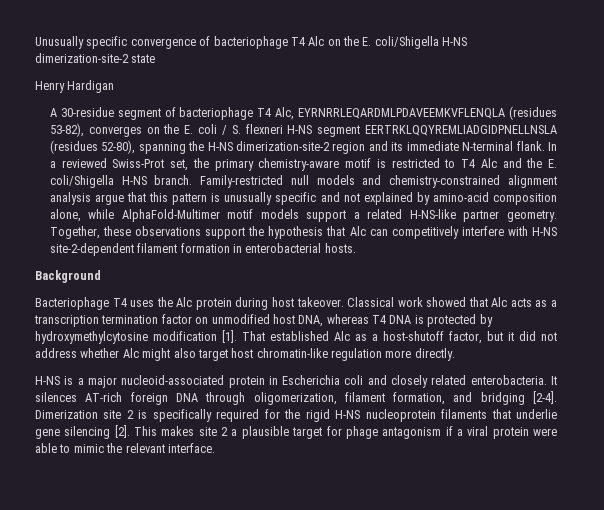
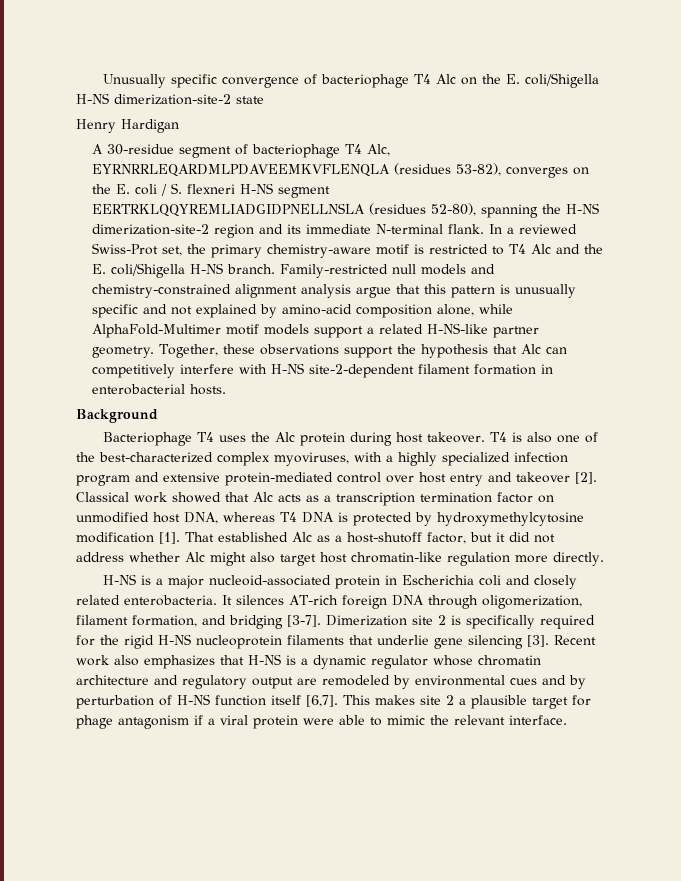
(344, 302) none -> [489,432,598,443] [76,452,568,466] [76,472,597,486] T4 is also one of the best-characterized complex myoviruses, with a highly specialized infection program and extensive protein-mediated control over host entry and takeover [2].
[533,391,557,404] [2-4]. -> [287,615,321,627] [3-7].
[114,425,130,438] [2]. -> [527,635,596,647] [76,654,541,669] [76,675,586,689] [76,694,338,709] [3]. Recent work also emphasizes that H-NS is a dynamic regulator whose chromatin architecture and regulatory output are remodeled by environmental cues and by perturbation of H-NS function itself [6,7].

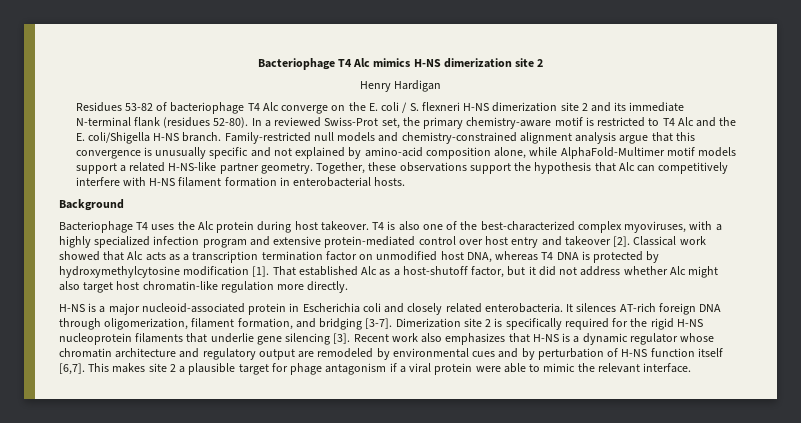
[102,73,599,88] [76,93,264,105] [76,119,179,133] [91,144,390,158] [91,163,569,178] Unusually specific convergence of bacteriophage T4 Alc on the E. coli/Shigella H-NS dimerization-site-2 state // Henry Hardigan // A 30-residue segment of bacteriophage T4 Alc, EYRNRRLEQARDMLPDAVEEMKVFLENQLA (residues 53-82), converges -> [257,58,544,70] [359,80,442,92] [75,102,329,114] Bacteriophage T4 Alc mimics H-NS dimerization site 2 // Henry Hardigan // Residues 53-82 of bacteriophage T4 Alc converge
[277,186,330,198] [91,203,599,218] [91,224,254,238] segment EERTRKLQQYREMLIADGIDPNELLNSLA (residues 52-80), spanning the H-NS dimerization-site-2 region -> [492,102,588,112] dimerization site 2
[447,224,484,234] flank. -> [133,117,249,128] flank (residues 52-80).
[450,286,495,298] pattern -> [75,150,141,159] convergence
[308,364,414,378] site-2-dependent -> (176, 182) none

